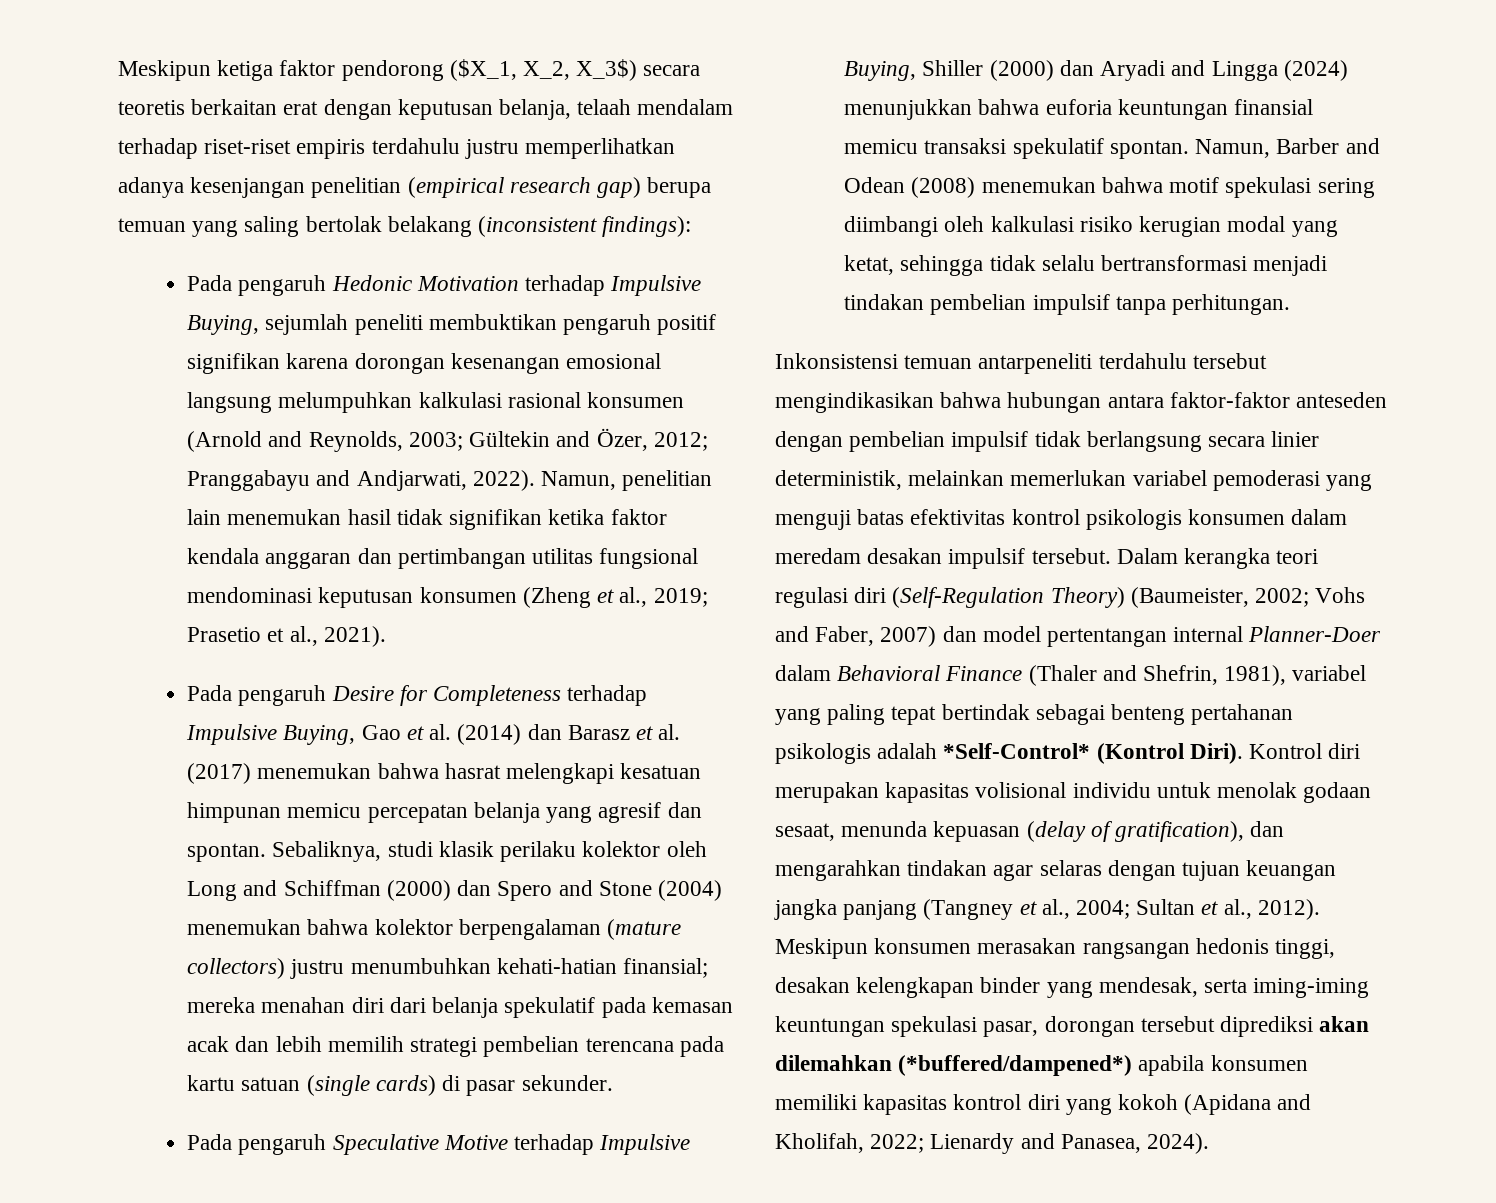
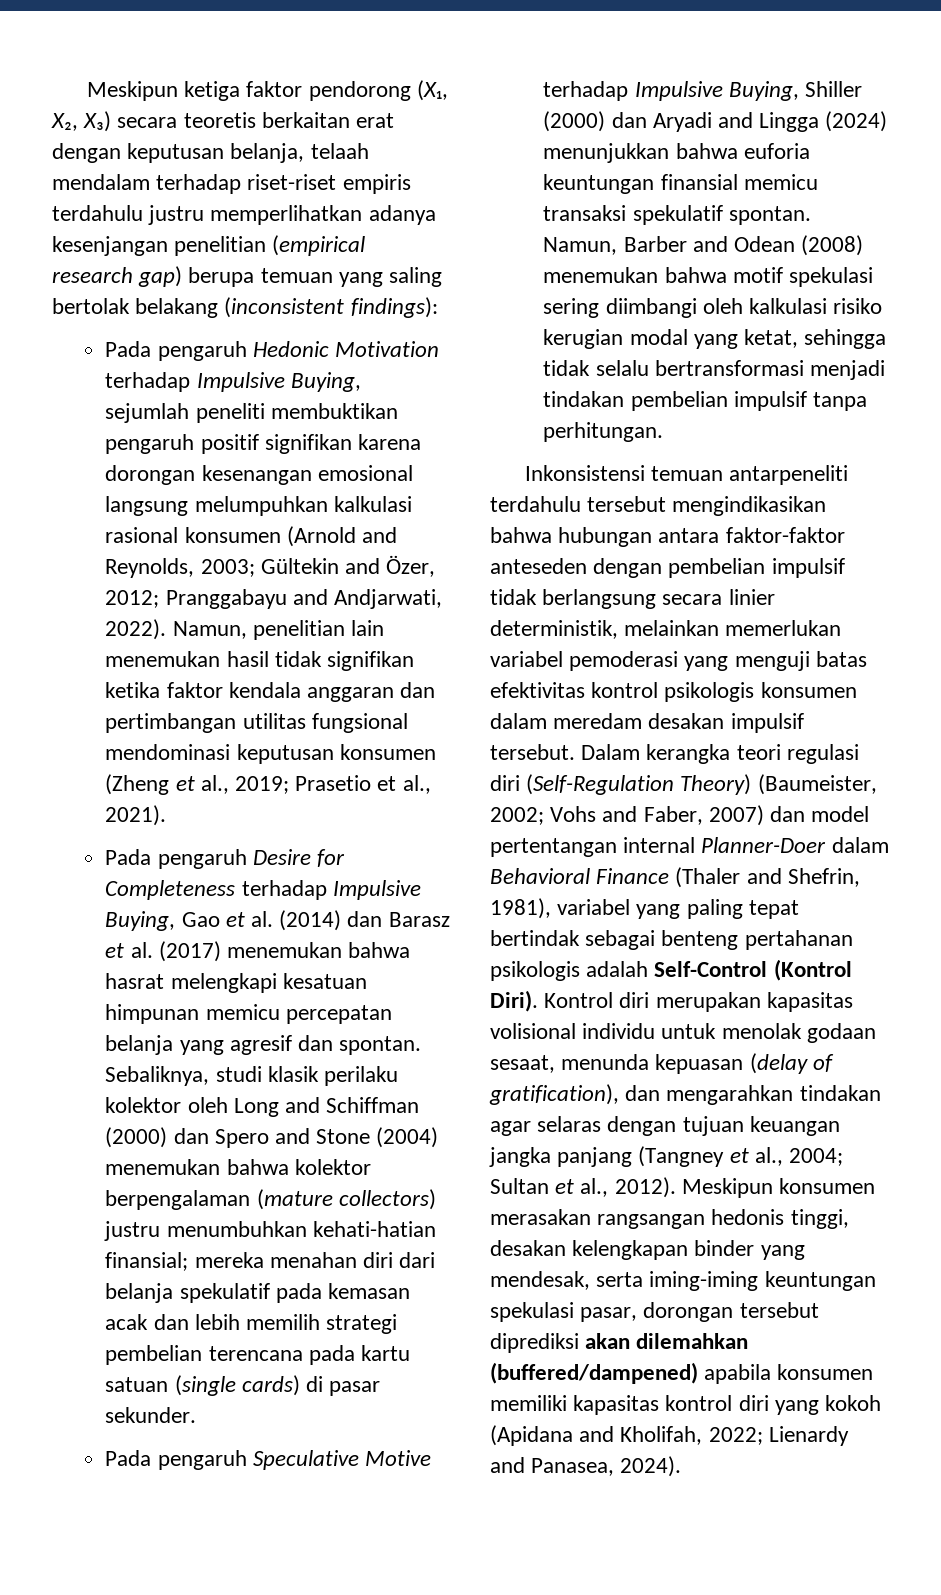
[449,59,638,81] ($X_1, X_2, X_3$) -> [416,80,448,101] [51,111,112,132] (X₁, X₂, X₃)
[943,743,1091,759] *Self-Control* -> [654,961,768,977] Self-Control
[898,1055,1133,1076] (*buffered/dampened*) -> [490,1362,698,1384] (buffered/dampened)

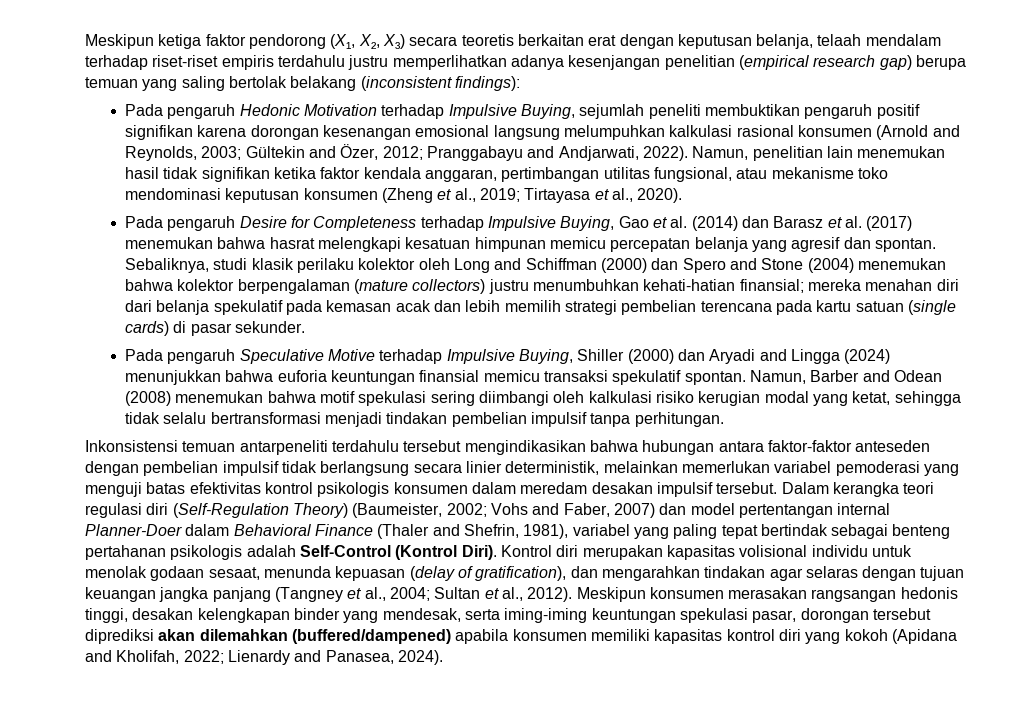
[307,682,436,702] [105,713,408,733] anggaran dan pertimbangan utilitas fungsional -> [425,167,888,182] anggaran, pertimbangan utilitas fungsional, atau mekanisme toko
[295,775,431,794] [105,805,167,826] Prasetio et al., 2021). -> [524,188,683,203] Tirtayasa et al., 2020).

